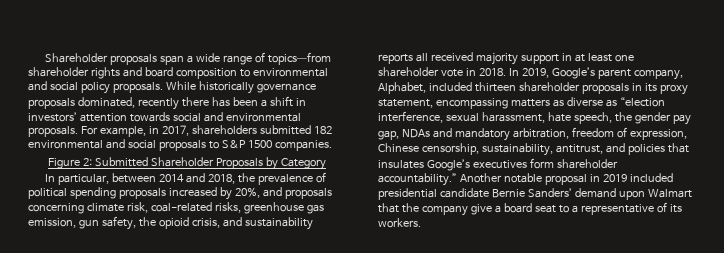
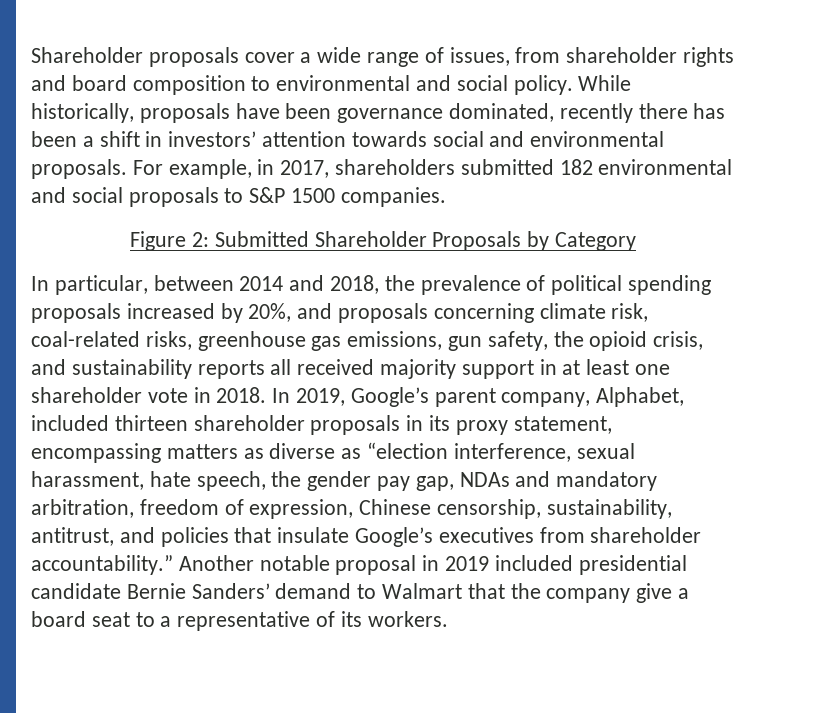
[159,55,184,65] span -> [244,52,295,63] cover
[267,52,331,65] topics—from -> [449,47,561,66] issues, from
[80,81,316,94] [28,98,75,109] policy proposals. While historically governance proposals -> [513,75,632,95] [31,103,444,123] policy. While historically, proposals have been governance
[28,218,76,228] emission, -> [347,331,443,350] emissions,
[378,160,424,169] insulates -> [277,527,350,543] insulate
[529,158,554,169] form -> [539,527,585,543] from
[618,191,645,200] upon -> [357,584,377,599] to

